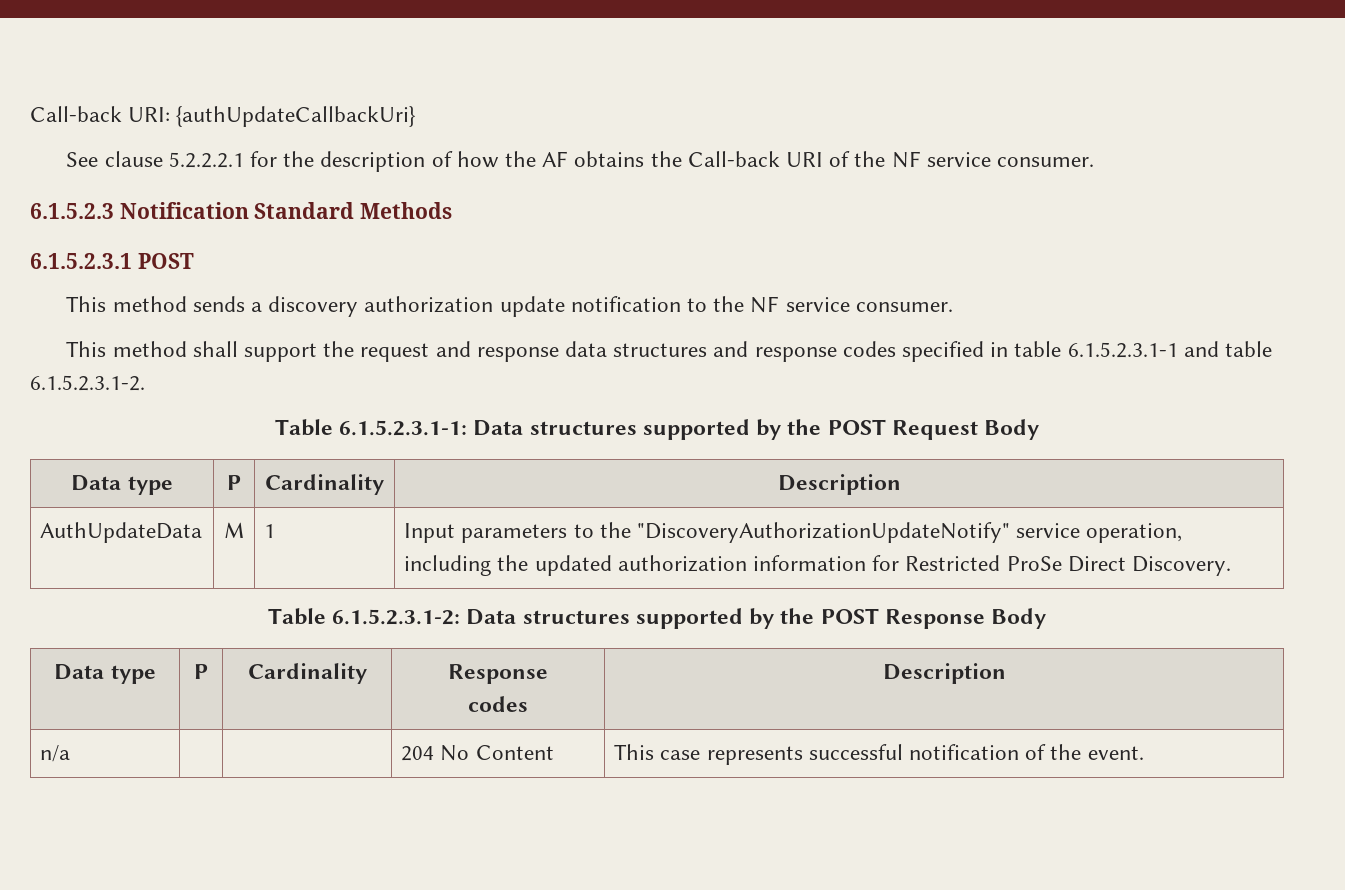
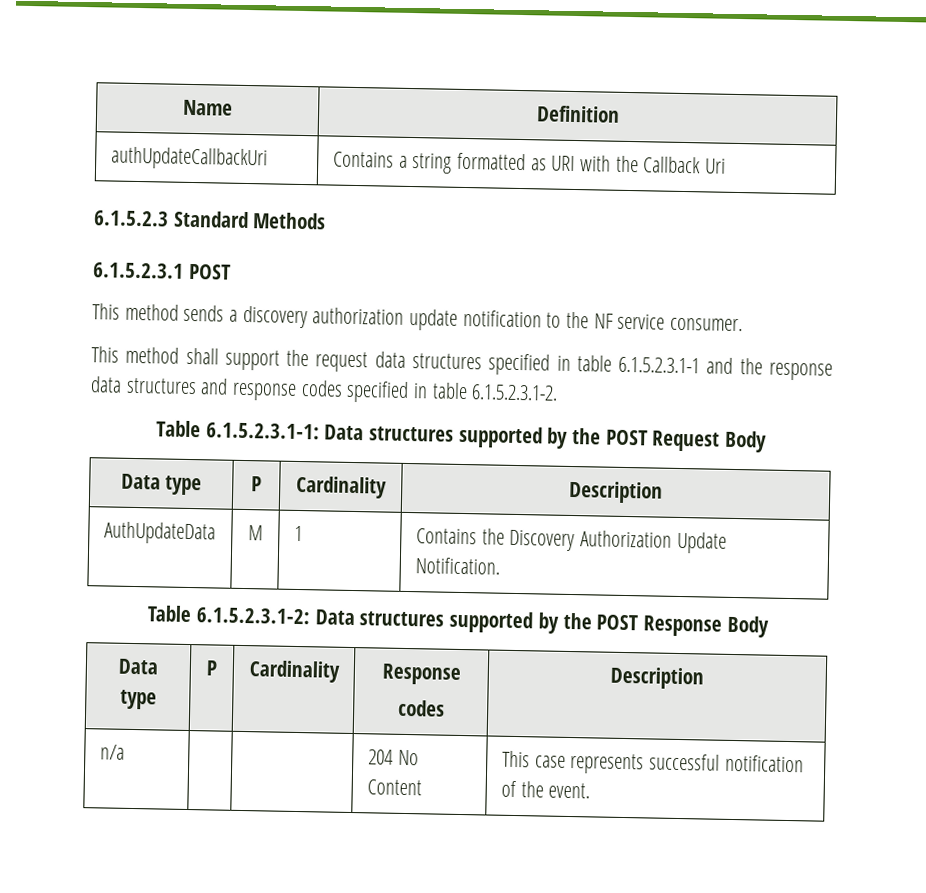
[30,106,417,127] [66,151,1095,172] Call-back URI: {authUpdateCallbackUri} // See clause 5.2.2.2.1 for the description of how the AF obtains the Call-back URI of the NF service consumer. -> [183,99,233,116] [535,105,620,123] [110,146,268,171] [332,151,726,174] Name | Definition // authUpdateCallbackUri | Contains a string formatted as URI with the Callback Uri
[119,202,249,219] Notification -> (169, 218) none
[435,341,471,357] and -> [374,351,763,376] data structures specified in table 6.1.5.2.3.1-1 and the
[1067,341,1273,358] 6.1.5.2.3.1-1 and table -> (468, 391) none
[404,522,1183,543] [404,555,1232,576] Input parameters to the "DiscoveryAuthorizationUpdateNotify" service operation, including the updated authorization information for Restricted ProSe Direct Discovery. -> [415,528,727,554] [414,557,500,575] Contains the Discovery Authorization Update Notification.

